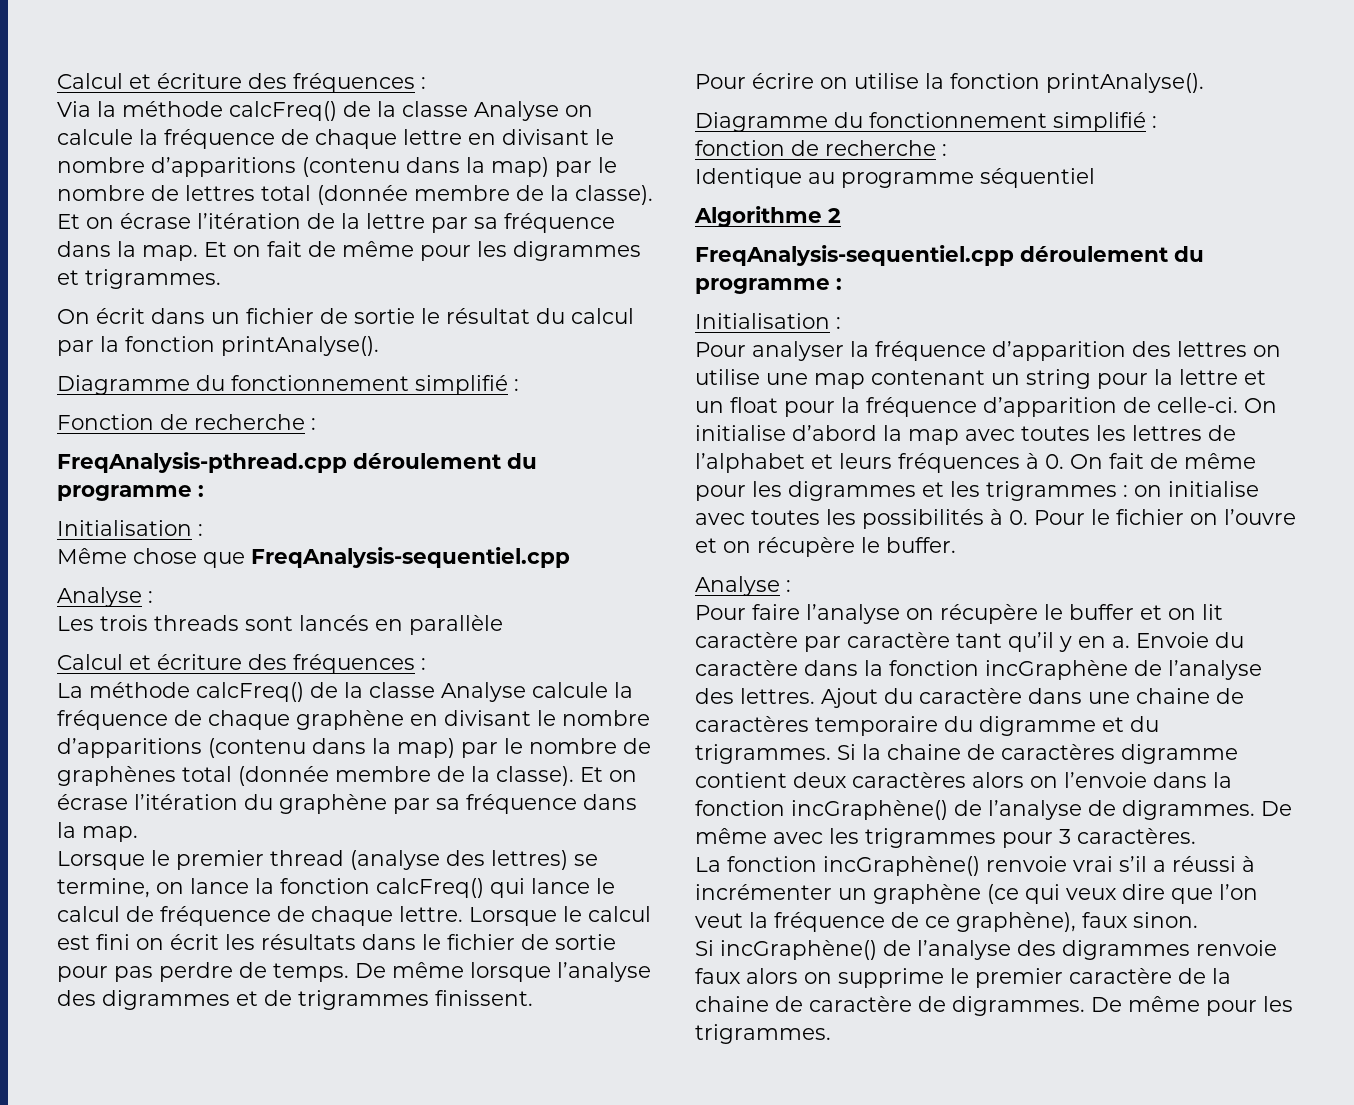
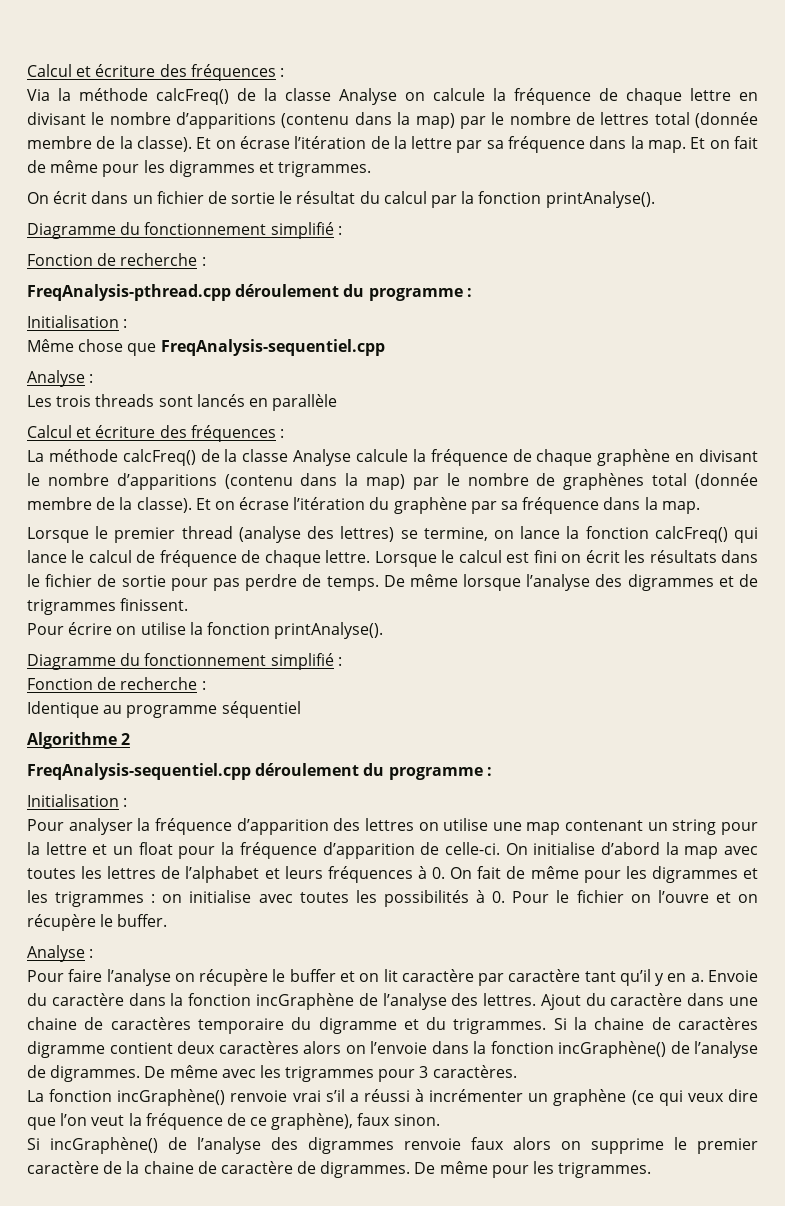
[695,140,785,156] fonction -> [27,678,93,690] Fonction

